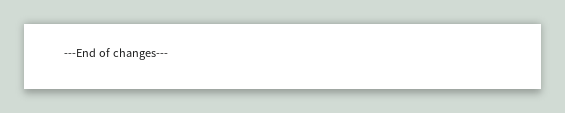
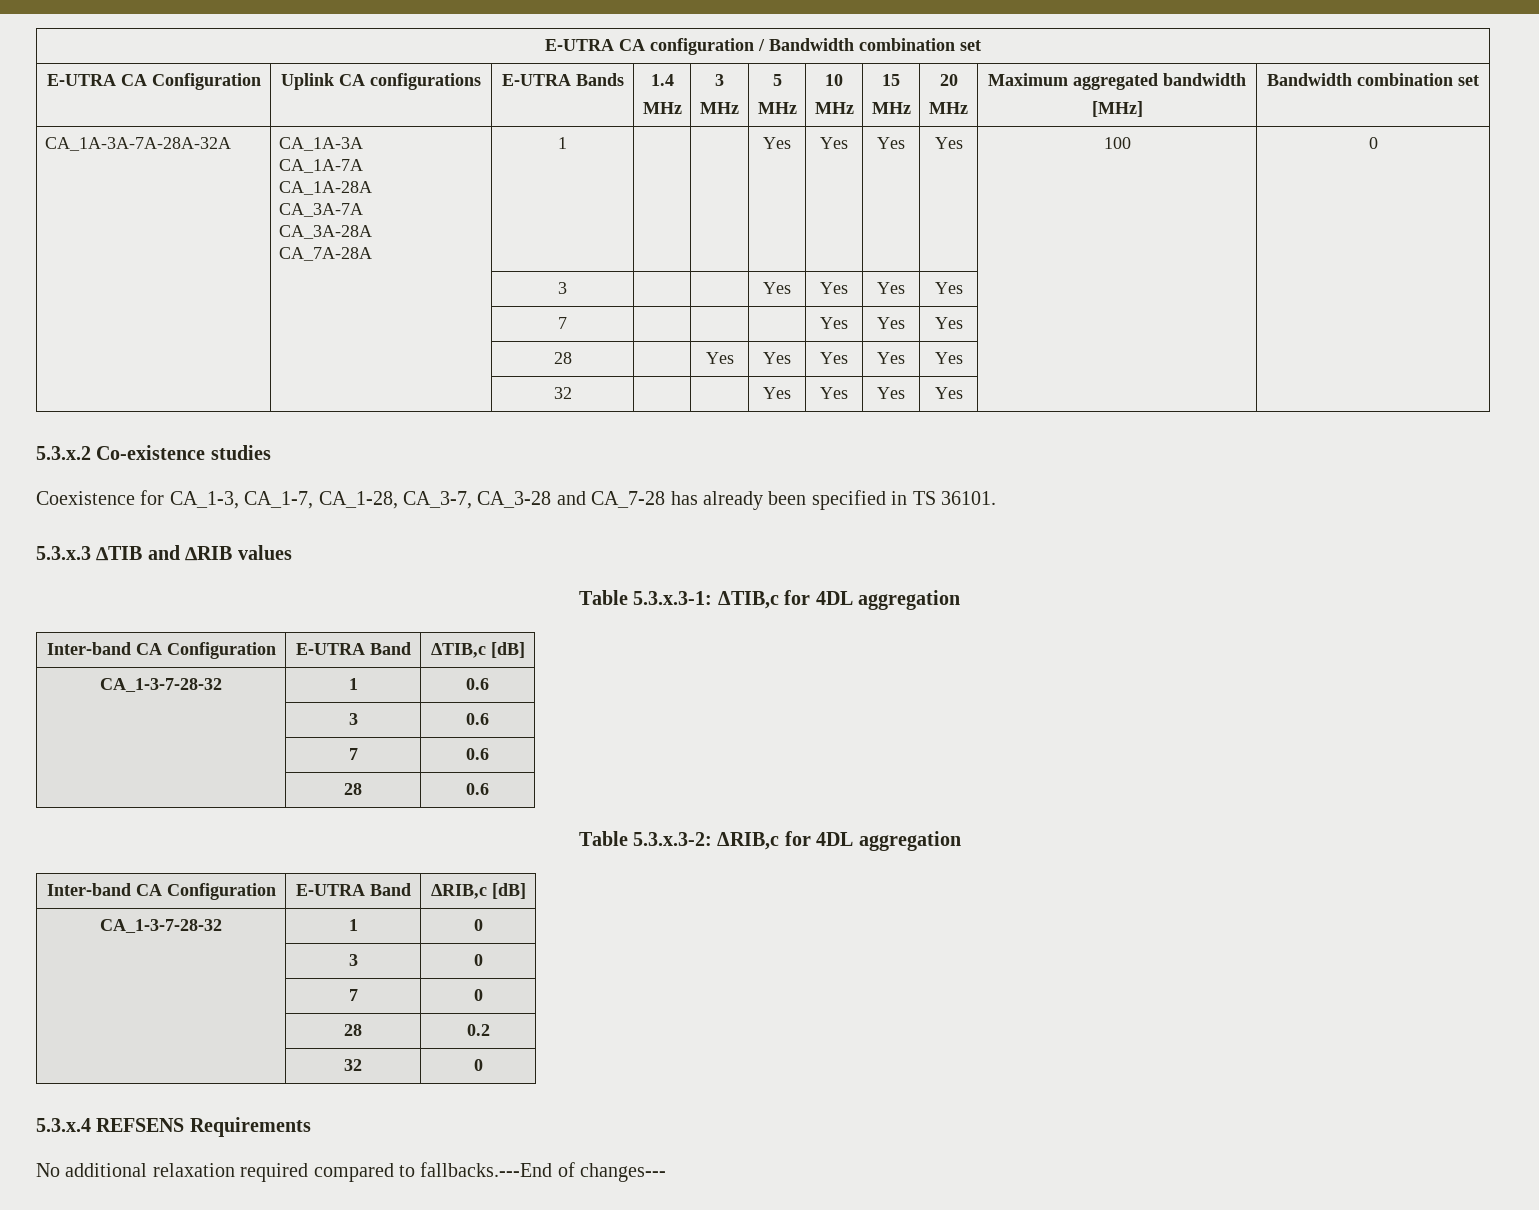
[64,48,96,57] ---End -> [545,38,981,55] [46,73,261,90] [281,73,482,90] [501,73,624,86] [650,74,674,86] [642,102,682,114] [715,74,724,86] [700,102,739,114] [772,74,782,86] [757,102,797,114] [825,74,843,86] [814,102,854,114] [882,74,900,86] [871,102,911,114] [939,74,958,86] [929,102,968,114] [988,73,1246,90] [1091,101,1143,117] [1267,73,1479,86] [44,137,231,151] [278,137,363,151] [278,159,363,173] [278,181,372,195] [278,203,363,217] [278,225,372,239] [278,247,372,261] [558,137,567,149] [763,137,791,149] [820,137,848,149] [877,137,905,149] [934,137,963,149] [1103,137,1131,149] [1368,137,1378,149] [558,282,567,294] [763,282,791,294] [820,282,848,294] [877,282,905,294] [934,282,963,294] [558,317,567,329] [820,317,848,329] [877,317,905,329] [934,317,963,329] [553,352,572,364] [705,352,734,364] [763,352,791,364] [820,352,848,364] [877,352,905,364] [934,352,963,364] [553,387,572,399] [763,387,791,399] [820,387,848,399] [877,387,905,399] [934,387,963,399] [36,445,271,460] [36,490,996,510] [36,545,292,561] [579,590,960,610] [46,642,276,659] [295,642,411,655] [430,642,525,658] [100,678,222,692] [348,678,358,690] [466,678,489,690] [348,713,358,725] [466,713,489,725] [348,748,358,760] [466,748,489,760] [344,783,362,795] [466,783,489,795] [578,831,961,851] [46,883,276,900] [295,883,411,896] [430,883,526,899] [100,919,222,933] [348,919,358,931] [473,919,483,931] [348,954,358,966] [473,954,483,966] [348,989,358,1001] [473,989,483,1001] [344,1024,362,1036] [466,1024,490,1036] [344,1059,362,1071] [473,1059,483,1071] [36,1117,311,1137] [36,1162,553,1182] E-UTRA CA configuration / Bandwidth combination set // E-UTRA CA Configuration | Uplink CA configurations | E-UTRA Bands | 1.4 // MHz | 3 // MHz | 5 // MHz | 10 // MHz | 15 // MHz | 20 // MHz | Maximum aggregated bandwidth // [MHz] | Bandwidth combination set // CA_1A-3A-7A-28A-32A | CA_1A-3A // CA_1A-7A // CA_1A-28A // CA_3A-7A // CA_3A-28A // CA_7A-28A | 1 | | | Yes | Yes | Yes | Yes | 100 | 0 // | | 3 | | | Yes | Yes | Yes | Yes | | // | | 7 | | | | Yes | Yes | Yes | | // | | 28 | | Yes | Yes | Yes | Yes | Yes | | // | | 32 | | | Yes | Yes | Yes | Yes | | // 5.3.x.2 Co-existence studies // Coexistence for CA_1-3, CA_1-7, CA_1-28, CA_3-7, CA_3-28 and CA_7-28 has already been specified in TS 36101. // 5.3.x.3 ∆TIB and ∆RIB values // Table 5.3.x.3-1: ΔTIB,c for 4DL aggregation // Inter-band CA Configuration | E-UTRA Band | ΔTIB,c [dB] // CA_1-3-7-28-32 | 1 | 0.6 // | 3 | 0.6 // | 7 | 0.6 // | 28 | 0.6 // Table 5.3.x.3-2: ΔRIB,c for 4DL aggregation // Inter-band CA Configuration | E-UTRA Band | ΔRIB,c [dB] // CA_1-3-7-28-32 | 1 | 0 // | 3 | 0 // | 7 | 0 // | 28 | 0.2 // | 32 | 0 // 5.3.x.4 REFSENS Requirements // No additional relaxation required compared to fallbacks.---End

